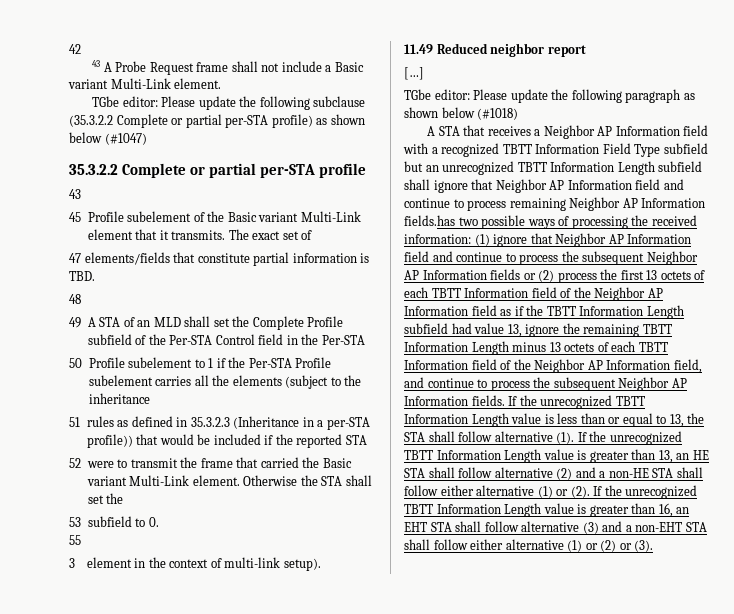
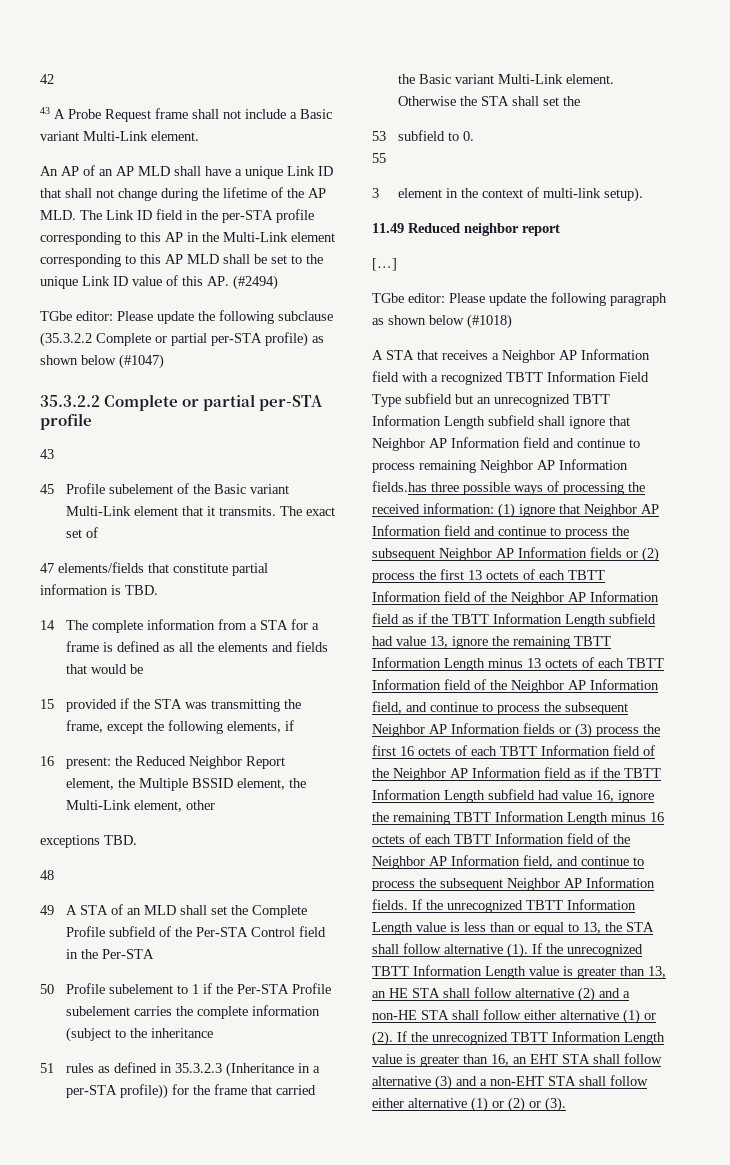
(222, 83) none -> [40,165,333,179] [40,187,326,201] [40,209,314,223] [40,232,335,245] [40,254,323,267] [40,275,278,290] // An AP of an AP MLD shall have a unique Link ID that shall not change during the lifetime of the AP MLD. The Link ID field in the per-STA profile corresponding to this AP in the Multi-Link element corresponding to this AP MLD shall be set to the unique Link ID value of this AP. (#2494)
(95, 276) none -> [40,619,319,633] [65,641,328,652] [65,664,143,674] [40,698,301,712] [65,720,294,734] [40,756,285,769] [65,778,306,791] [65,800,215,812] [40,835,137,848] // 14 The complete information from a STA for a frame is defined as all the elements and fields that would be // 15 provided if the STA was transmitting the frame, except the following elements, if // 16 present: the Reduced Neighbor Report element, the Multiple BSSID element, the Multi-Link element, other // exceptions TBD.
[194,375,282,386] all the elements -> [175,1005,320,1019] the complete information
[136,434,367,448] [69,458,178,468] that would be included if the reported STA // 52 were to transmit -> [171,1084,189,1095] for
[458,217,478,226] two -> [431,482,459,492] three
(468, 401) none -> [523,723,660,738] [372,745,655,756] [372,767,661,781] [372,789,654,803] [372,811,664,825] [372,833,630,844] [372,855,644,869] [372,877,655,891] fields or (3) process the first 16 octets of each TBTT Information field of the Neighbor AP Information field as if the TBTT Information Length subfield had value 16, ignore the remaining TBTT Information Length minus 16 octets of each TBTT Information field of the Neighbor AP Information field, and continue to process the subsequent Neighbor AP Information

